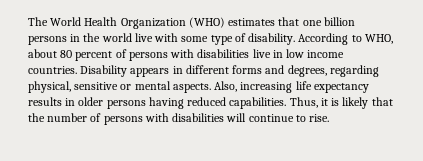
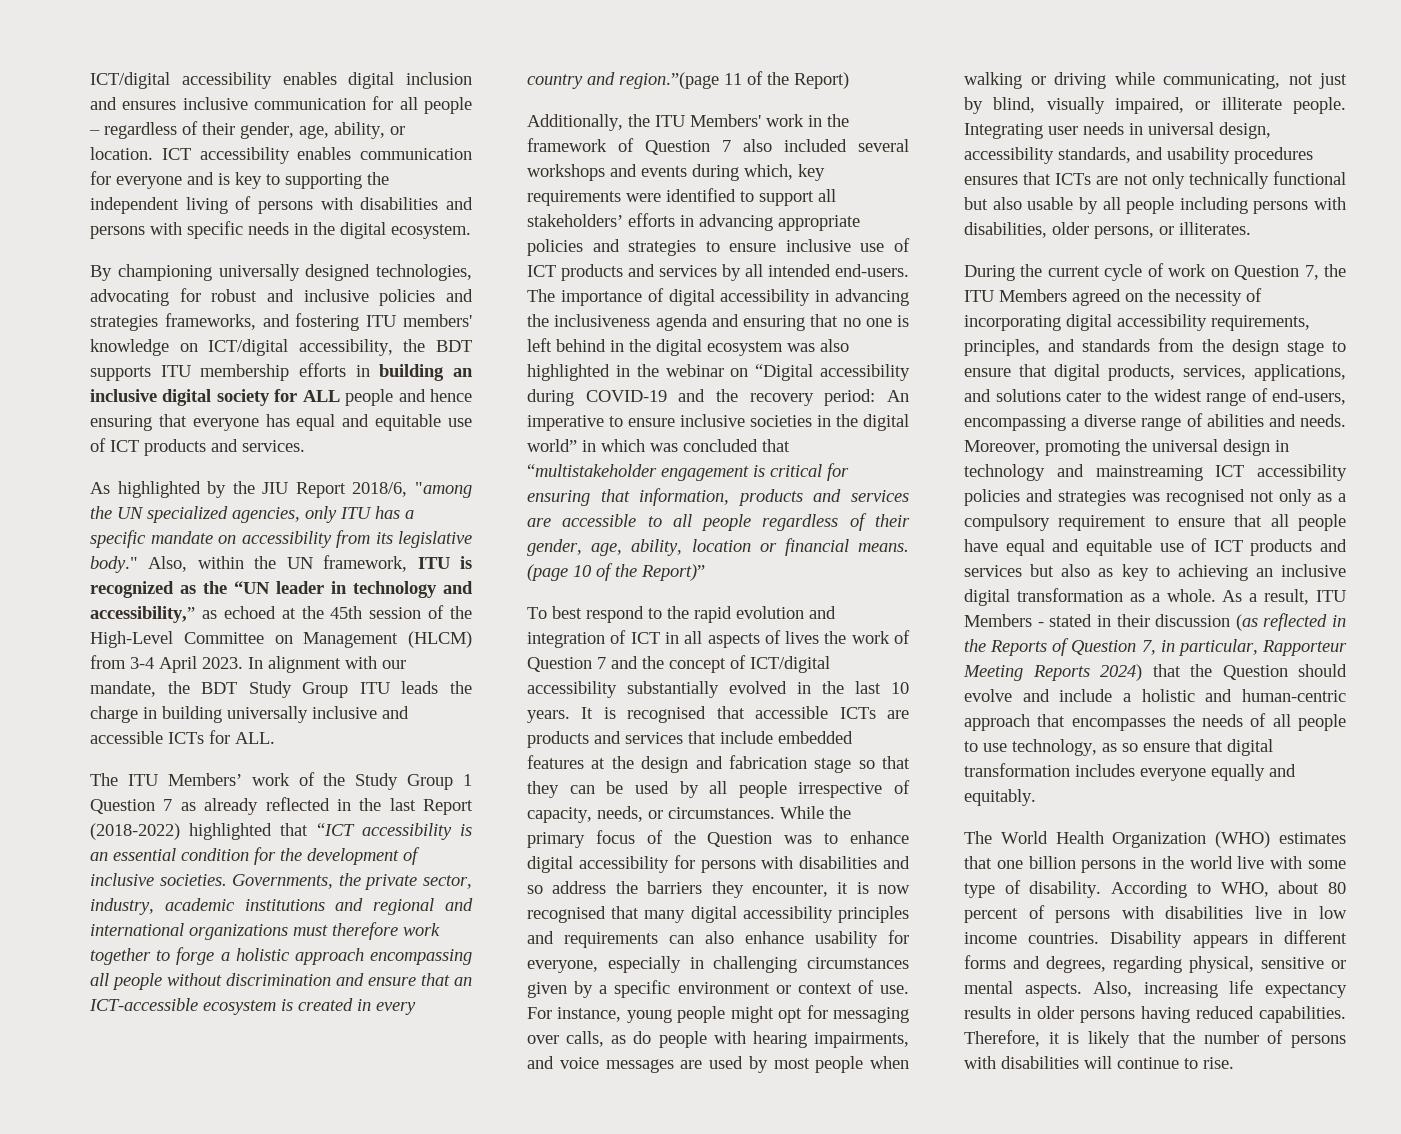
(28, 21) none -> [90,72,472,89] [90,96,472,114] [89,121,405,139] [90,147,472,164] [90,171,389,189] [90,196,473,214] [90,221,471,239] [90,264,472,281] [90,288,473,306] [90,313,473,331] [90,339,472,356] [90,363,474,381] [90,389,472,406] [90,414,472,431] [90,438,305,456] [90,481,472,498] [90,506,414,523] [90,530,472,548] [90,555,472,573] [90,581,473,598] [90,605,472,623] [90,631,472,648] [90,655,406,673] [90,681,472,698] [90,706,409,723] [90,730,275,744] [90,772,472,790] [90,797,473,815] [90,823,472,840] [90,847,420,865] [90,873,472,890] [90,898,474,915] [90,922,440,940] [90,947,472,965] [90,973,472,990] [89,998,416,1015] [527,71,849,89] [527,114,849,131] [527,138,909,155] [527,164,825,181] [527,188,836,206] [527,213,860,231] [527,238,910,256] [527,264,909,281] [527,288,909,306] [527,314,909,331] [527,338,849,356] [527,364,910,381] [527,389,909,406] [527,414,909,431] [527,439,790,452] [527,463,849,481] [527,488,909,506] [527,513,910,531] [527,538,909,556] [527,563,705,581] [527,606,836,623] [527,630,910,648] [527,655,830,673] [527,681,909,698] [527,706,909,723] [527,731,853,748] [527,755,910,773] [527,780,910,798] [527,806,851,823] [527,830,909,848] [527,855,910,873] [527,881,910,898] [527,906,909,923] [527,930,909,948] [527,956,909,973] [527,980,909,998] [527,1005,909,1023] [527,1031,909,1048] [527,1056,909,1073] [964,72,1347,89] [964,97,1346,114] [964,122,1271,139] [964,147,1313,164] [964,171,1346,189] [964,197,1346,214] [964,222,1251,239] [964,263,1346,281] [964,288,1262,306] [964,314,1310,331] [964,338,1346,356] [964,364,1346,381] [964,388,1346,406] [964,413,1346,431] [964,439,1289,456] [964,464,1347,481] [964,489,1346,506] [964,514,1346,531] [964,538,1347,556] [964,564,1346,581] [964,588,1346,606] [964,613,1346,631] [964,638,1347,656] [963,664,1347,681] [964,689,1346,702] [964,713,1346,731] [964,739,1273,756] [964,763,1296,781] [964,789,1036,806] ICT/digital accessibility enables digital inclusion and ensures inclusive communication for all people – regardless of their gender, age, ability, or location. ICT accessibility enables communication for everyone and is key to supporting the independent living of persons with disabilities and persons with specific needs in the digital ecosystem. // By championing universally designed technologies, advocating for robust and inclusive policies and strategies frameworks, and fostering ITU members' knowledge on ICT/digital accessibility, the BDT supports ITU membership efforts in building an inclusive digital society for ALL people and hence ensuring that everyone has equal and equitable use of ICT products and services. // As highlighted by the JIU Report 2018/6, "among the UN specialized agencies, only ITU has a specific mandate on accessibility from its legislative body." Also, within the UN framework, ITU is recognized as the “UN leader in technology and accessibility,” as echoed at the 45th session of the High-Level Committee on Management (HLCM) from 3-4 April 2023. In alignment with our mandate, the BDT Study Group ITU leads the charge in building universally inclusive and accessible ICTs for ALL. // The ITU Members’ work of the Study Group 1 Question 7 as already reflected in the last Report (2018-2022) highlighted that “ICT accessibility is an essential condition for the development of inclusive societies. Governments, the private sector, industry, academic institutions and regional and international organizations must therefore work together to forge a holistic approach encompassing all people without discrimination and ensure that an ICT-accessible ecosystem is created in every country and region.”(page 11 of the Report) // Additionally, the ITU Members' work in the framework of Question 7 also included several workshops and events during which, key requirements were identified to support all stakeholders’ efforts in advancing appropriate policies and strategies to ensure inclusive use of ICT products and services by all intended end-users. The importance of digital accessibility in advancing the inclusiveness agenda and ensuring that no one is left behind in the digital ecosystem was also highlighted in the webinar on “Digital accessibility during COVID-19 and the recovery period: An imperative to ensure inclusive societies in the digital world” in which was concluded that “multistakeholder engagement is critical for ensuring that information, products and services are accessible to all people regardless of their gender, age, ability, location or financial means. (page 10 of the Report)” // To best respond to the rapid evolution and integration of ICT in all aspects of lives the work of Question 7 and the concept of ICT/digital accessibility substantially evolved in the last 10 years. It is recognised that accessible ICTs are products and services that include embedded features at the design and fabrication stage so that they can be used by all people irrespective of capacity, needs, or circumstances. While the primary focus of the Question was to enhance digital accessibility for persons with disabilities and so address the barriers they encounter, it is now recognised that many digital accessibility principles and requirements can also enhance usability for everyone, especially in challenging circumstances given by a specific environment or context of use. For instance, young people might opt for messaging over calls, as do people with hearing impairments, and voice messages are used by most people when walking or driving while communicating, not just by blind, visually impaired, or illiterate people. Integrating user needs in universal design, accessibility standards, and usability procedures ensures that ICTs are not only technically functional but also usable by all people including persons with disabilities, older persons, or illiterates. // During the current cycle of work on Question 7, the ITU Members agreed on the necessity of incorporating digital accessibility requirements, principles, and standards from the design stage to ensure that digital products, services, applications, and solutions cater to the widest range of end-users, encompassing a diverse range of abilities and needs. Moreover, promoting the universal design in technology and mainstreaming ICT accessibility policies and strategies was recognised not only as a compulsory requirement to ensure that all people have equal and equitable use of ICT products and services but also as key to achieving an inclusive digital transformation as a whole. As a result, ITU Members - stated in their discussion (as reflected in the Reports of Question 7, in particular, Rapporteur Meeting Reports 2024) that the Question should evolve and include a holistic and human-centric approach that encompasses the needs of all people to use technology, as so ensure that digital transformation includes everyone equally and equitably. //
[289,97,318,108] Thus, -> [964,1030,1040,1047] Therefore,

